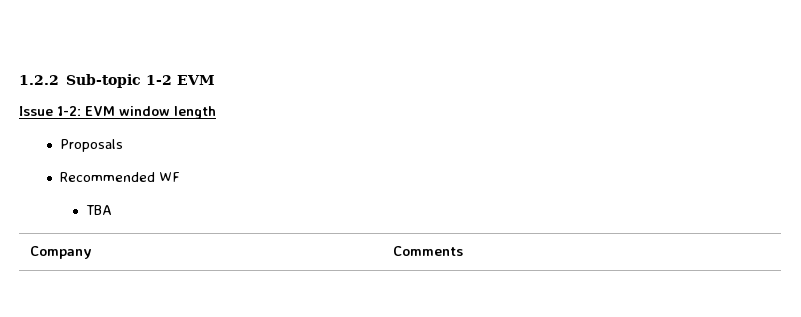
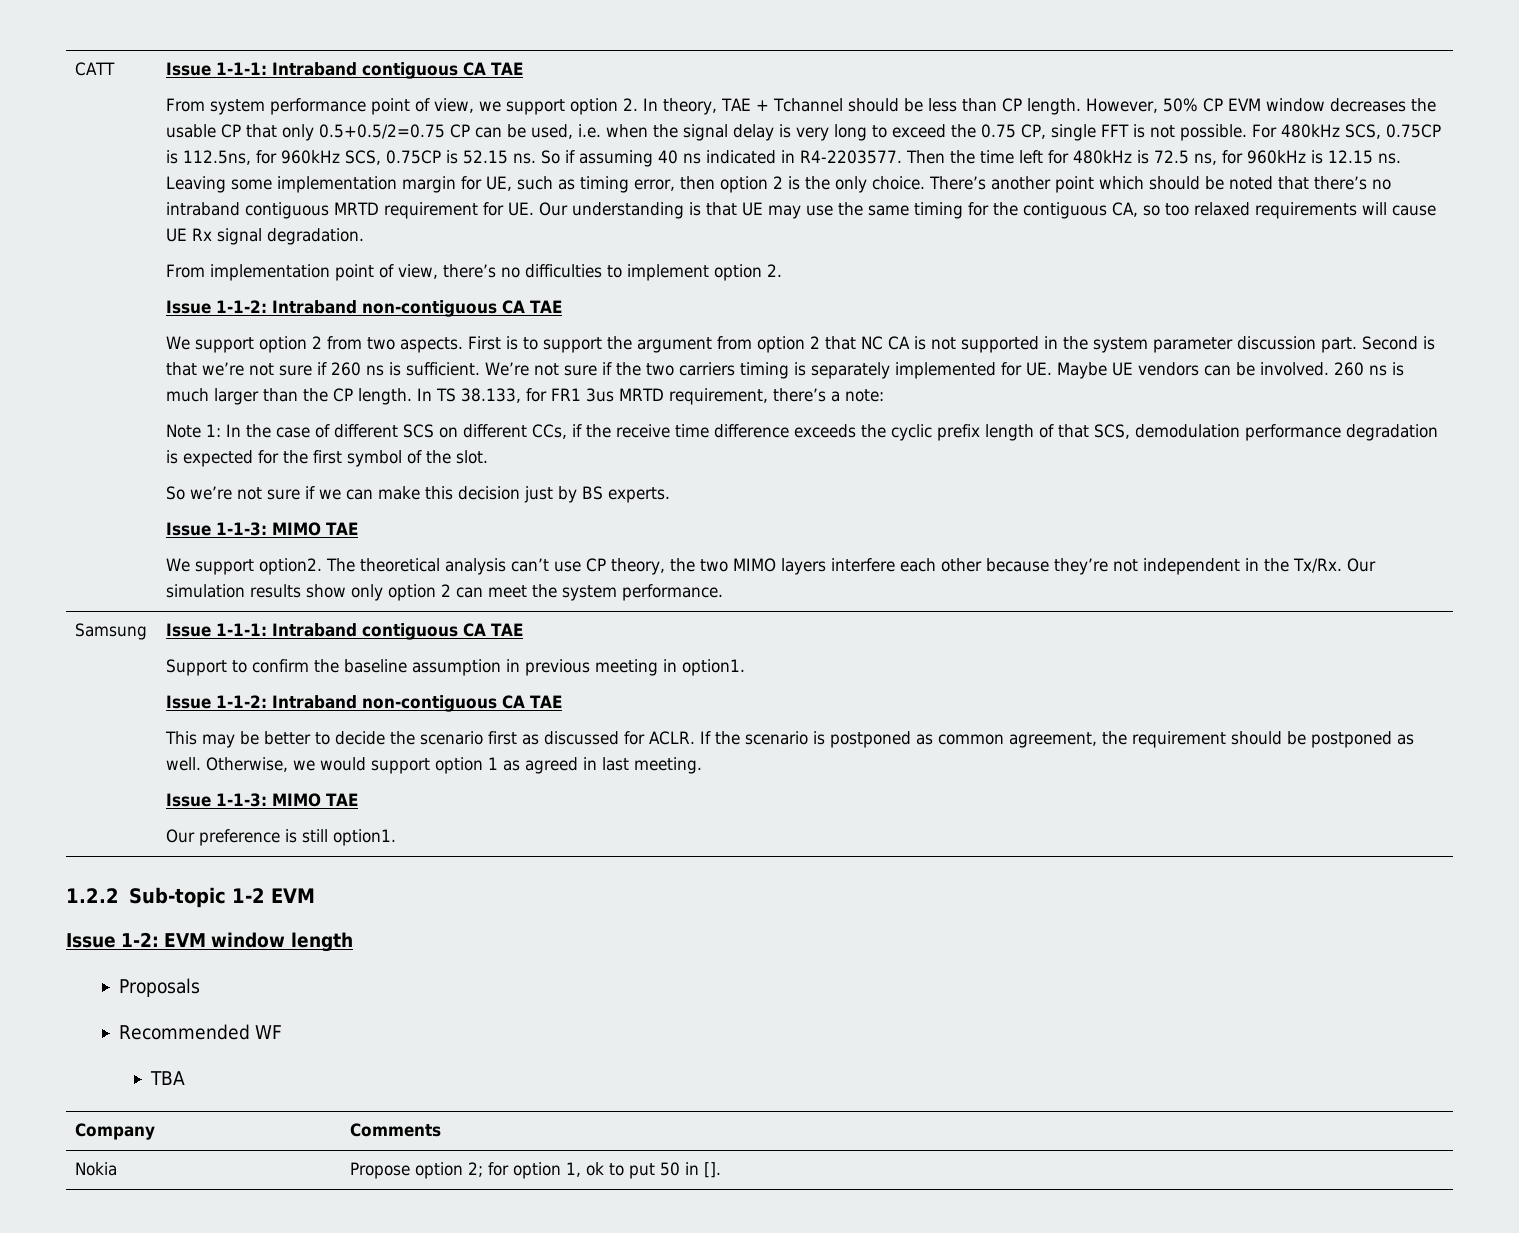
(19, 80) none -> [75,62,116,76] [166,62,524,79] [166,98,1437,115] [166,124,1442,141] [166,150,1402,167] [166,176,1392,193] [166,202,1437,219] [166,228,365,245] [166,264,783,281] [166,300,563,317] [166,336,1436,353] [166,362,1405,379] [166,388,885,405] [166,424,1439,441] [166,450,489,467] [166,486,671,503] [166,522,359,536] [166,558,1377,575] [166,584,724,601] [75,623,148,640] [166,623,524,640] [166,659,746,676] [166,695,563,712] [165,731,1415,748] [166,757,703,774] [166,793,359,807] [166,829,397,846] CATT | Issue 1-1-1: Intraband contiguous CA TAE // From system performance point of view, we support option 2. In theory, TAE + Tchannel should be less than CP length. However, 50% CP EVM window decreases the usable CP that only 0.5+0.5/2=0.75 CP can be used, i.e. when the signal delay is very long to exceed the 0.75 CP, single FFT is not possible. For 480kHz SCS, 0.75CP is 112.5ns, for 960kHz SCS, 0.75CP is 52.15 ns. So if assuming 40 ns indicated in R4-2203577. Then the time left for 480kHz is 72.5 ns, for 960kHz is 12.15 ns. Leaving some implementation margin for UE, such as timing error, then option 2 is the only choice. There’s another point which should be noted that there’s no intraband contiguous MRTD requirement for UE. Our understanding is that UE may use the same timing for the contiguous CA, so too relaxed requirements will cause UE Rx signal degradation. // From implementation point of view, there’s no difficulties to implement option 2. // Issue 1-1-2: Intraband non-contiguous CA TAE // We support option 2 from two aspects. First is to support the argument from option 2 that NC CA is not supported in the system parameter discussion part. Second is that we’re not sure if 260 ns is sufficient. We’re not sure if the two carriers timing is separately implemented for UE. Maybe UE vendors can be involved. 260 ns is much larger than the CP length. In TS 38.133, for FR1 3us MRTD requirement, there’s a note: // Note 1: In the case of different SCS on different CCs, if the receive time difference exceeds the cyclic prefix length of that SCS, demodulation performance degradation is expected for the first symbol of the slot. // So we’re not sure if we can make this decision just by BS experts. // Issue 1-1-3: MIMO TAE // We support option2. The theoretical analysis can’t use CP theory, the two MIMO layers interfere each other because they’re not independent in the Tx/Rx. Our simulation results show only option 2 can meet the system performance. // Samsung | Issue 1-1-1: Intraband contiguous CA TAE // Support to confirm the baseline assumption in previous meeting in option1. // Issue 1-1-2: Intraband non-contiguous CA TAE // This may be better to decide the scenario first as discussed for ACLR. If the scenario is postponed as common agreement, the requirement should be postponed as well. Otherwise, we would support option 1 as agreed in last meeting. // Issue 1-1-3: MIMO TAE // Our preference is still option1. //
(464, 251) none -> [75,1162,118,1176] [350,1162,722,1179] // Nokia | Propose option 2; for option 1, ok to put 50 in [].

